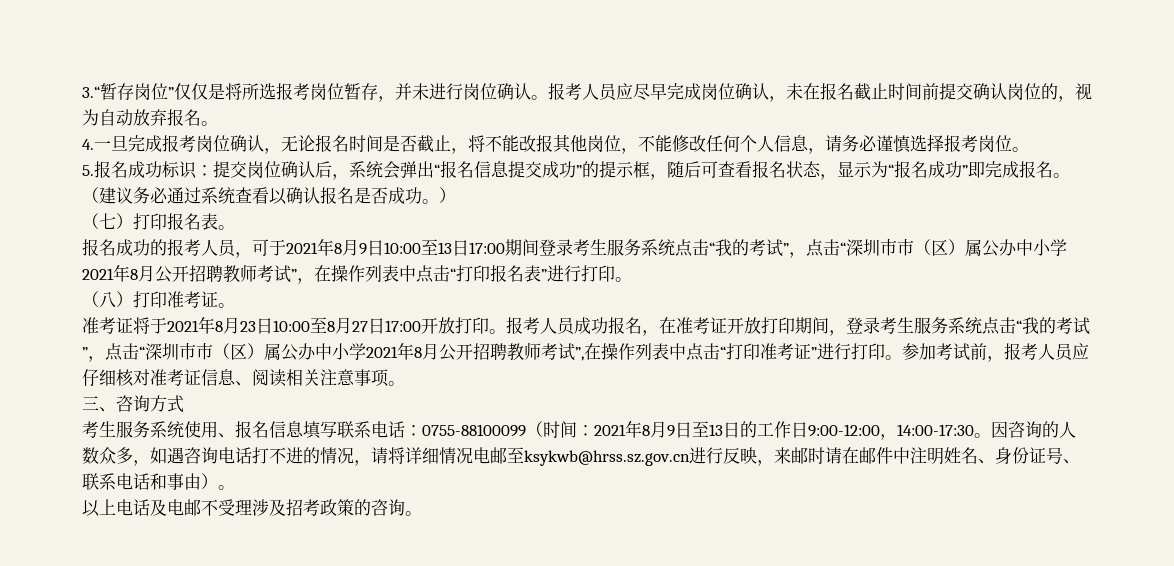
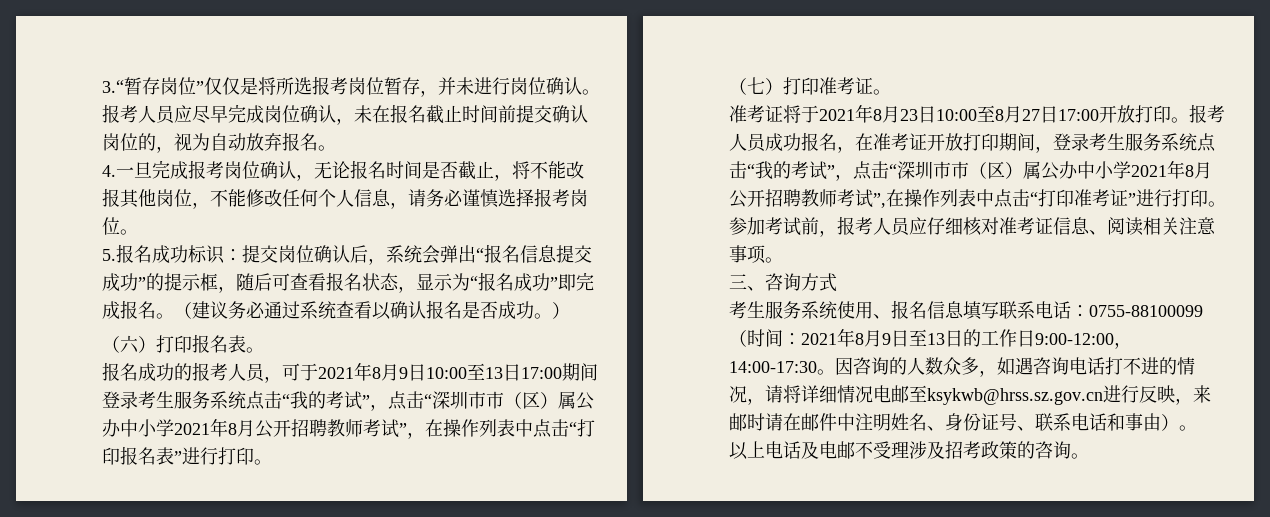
[99,213,116,229] 七 -> [120,335,139,353] 六
[99,291,116,308] 八 -> [747,77,765,94] 七

